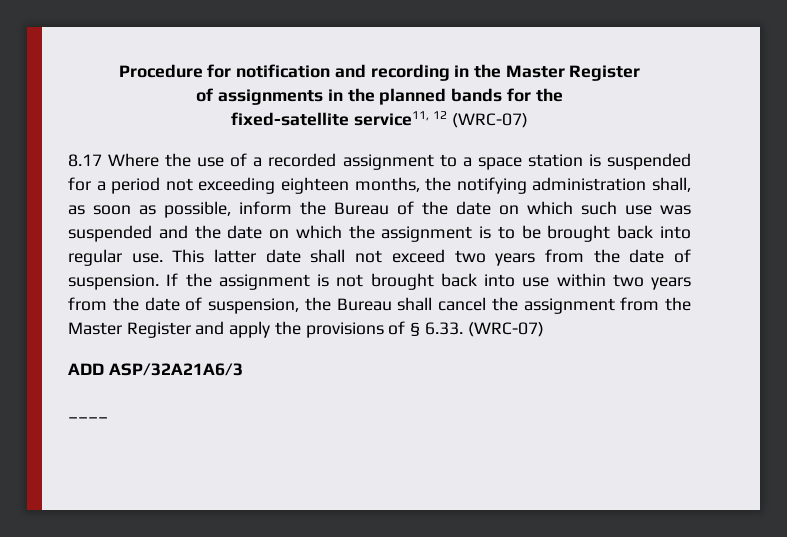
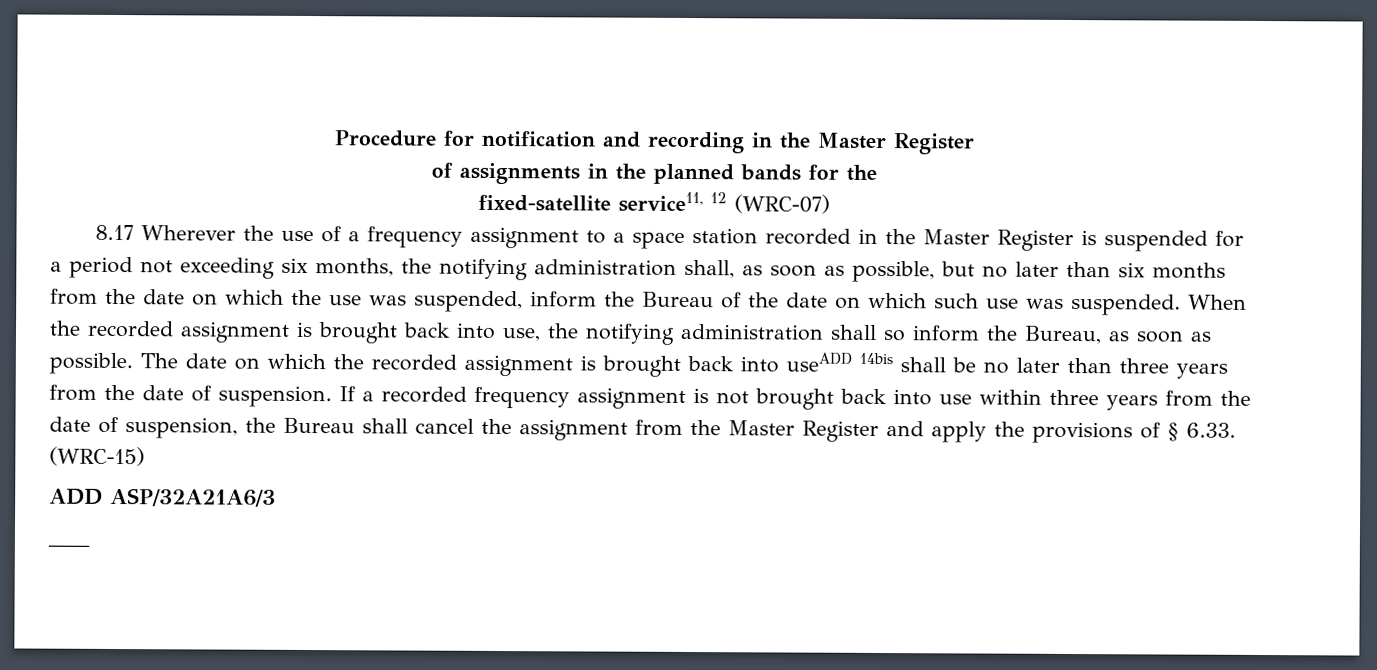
[108,153,160,167] Where -> [140,225,236,241] Wherever
[268,153,337,167] recorded -> [366,226,463,248] frequency
(583, 160) none -> [764,228,1074,252] recorded in the Master Register
[281,177,349,194] eighteen -> [281,257,308,274] six
(231, 209) none -> [941,261,1226,279] [50,288,523,313] but no later than six months from the date on which the use was suspended,
[68,225,691,242] [68,249,486,266] suspended and the date on which the assignment is to be brought back into regular use. This latter date shall not exceed two -> [1071,294,1247,316] [49,320,1212,345] [49,352,1169,377] suspended. When the recorded assignment is brought back into use, the notifying administration shall so inform the Bureau, as soon as possible. The date on which the recorded assignment is brought back into useADD 14bis shall be no later than three
[185,273,212,287] the -> [362,386,570,409] a recorded frequency
[612,274,644,287] two -> [1049,389,1099,406] three
[467,322,544,337] (WRC-07) -> [49,446,145,467] (WRC-15)

